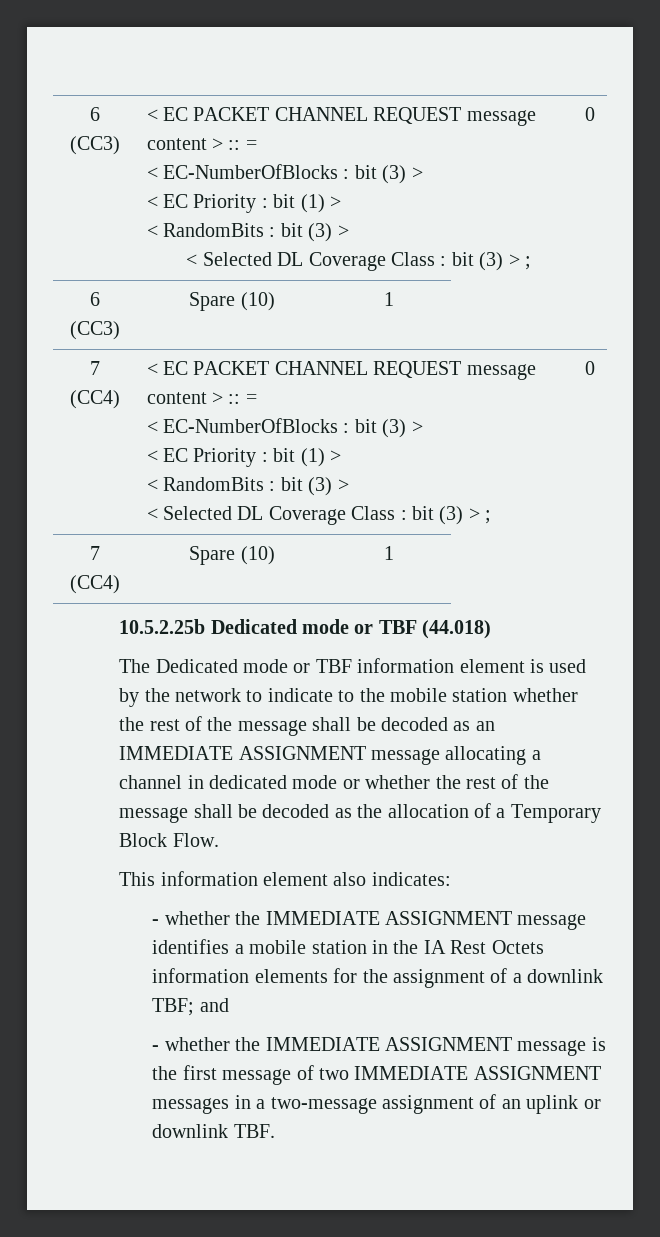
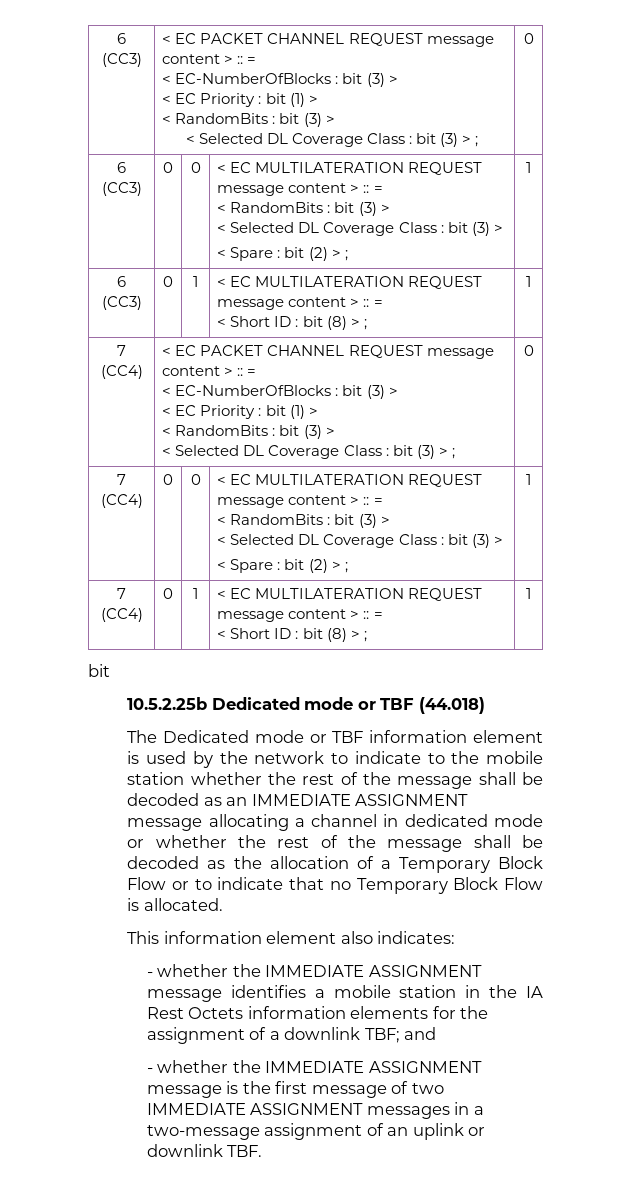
[189,292,275,311] Spare (10) -> [163,162,173,173] [190,162,201,173] [217,162,483,175] [217,183,383,196] [217,202,390,216] [217,222,503,236] [217,247,348,261] [526,162,531,173] [117,276,126,287] [101,296,142,310] [163,276,173,287] [193,276,198,287] [217,276,483,289] [217,297,383,310] [217,316,367,330] 0 | 0 | < EC MULTILATERATION REQUEST message content > :: = // < RandomBits : bit (3) > // < Selected DL Coverage Class : bit (3) > // < Spare : bit (2) > ; | 1 // 6 (CC3) | 0 | 1 | < EC MULTILATERATION REQUEST message content > :: = // < Short ID : bit (8) > ;
[189,546,275,565] [384,546,394,560] Spare (10) | 1 -> [163,474,173,485] [190,474,201,485] [217,474,483,487] [217,495,383,508] [217,514,390,528] [217,534,503,548] [217,559,348,573] [526,474,531,485] [117,588,126,599] [100,608,143,622] [163,588,173,599] [193,588,198,599] [217,588,483,601] [217,609,383,622] [217,628,367,642] [526,588,531,599] [88,664,110,677] 0 | 0 | < EC MULTILATERATION REQUEST message content > :: = // < RandomBits : bit (3) > // < Selected DL Coverage Class : bit (3) > // < Spare : bit (2) > ; | 1 // 7 (CC4) | 0 | 1 | < EC MULTILATERATION REQUEST message content > :: = // < Short ID : bit (8) > ; | 1 // bit
[172,833,219,847] Flow. -> [127,877,543,894] [127,898,223,911] Flow or to indicate that no Temporary Block Flow is allocated.

